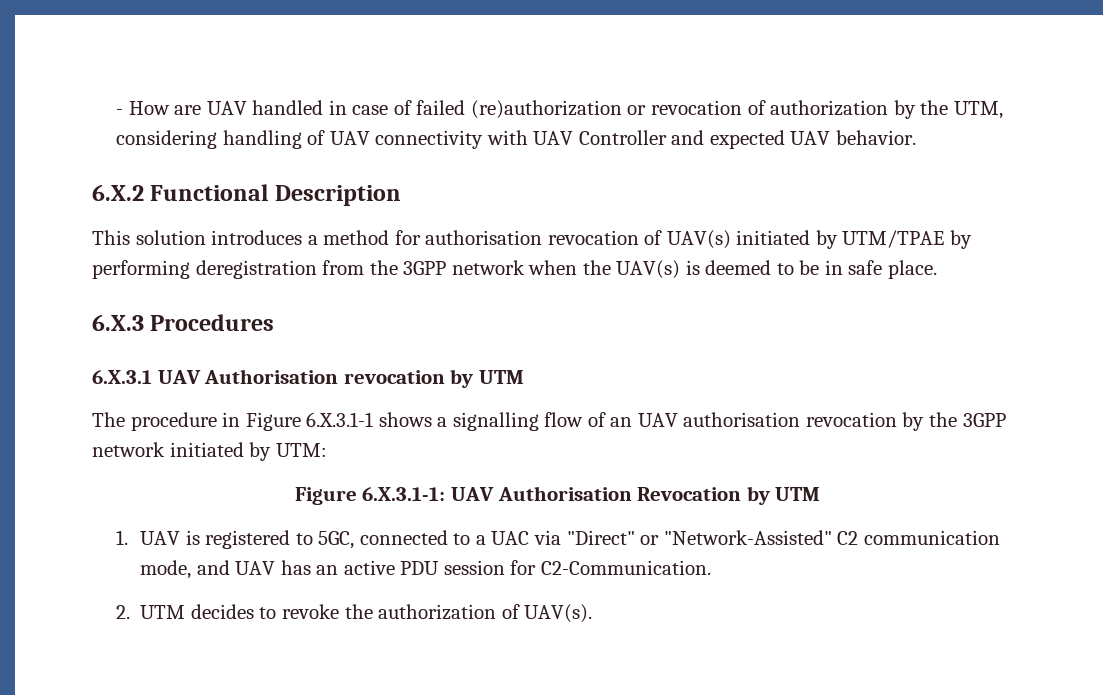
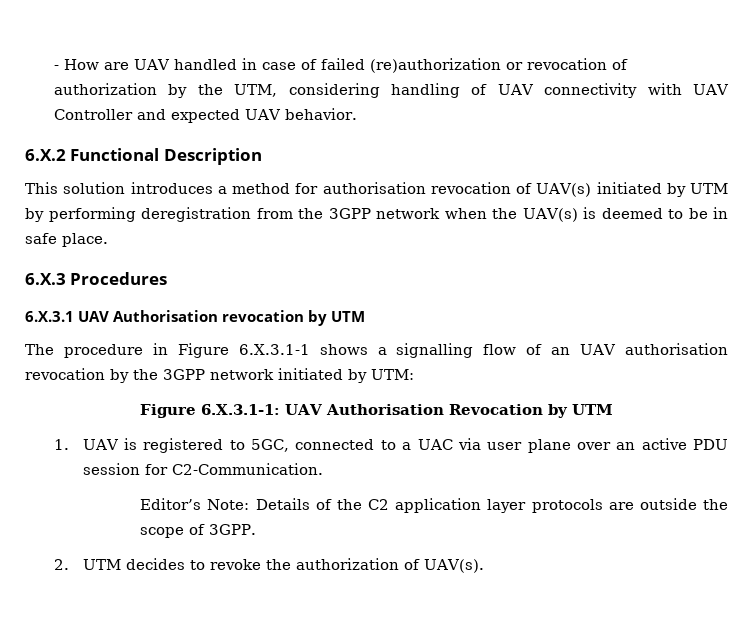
[842,230,945,248] UTM/TPAE -> [690,183,728,194] UTM
[566,530,1000,545] [140,560,311,579] "Direct" or "Network-Assisted" C2 communication mode, and UAV has -> [487,439,611,453] user plane over
(712, 567) none -> [140,498,728,513] [140,524,257,538] // Editor’s Note: Details of the C2 application layer protocols are outside the scope of 3GPP.

